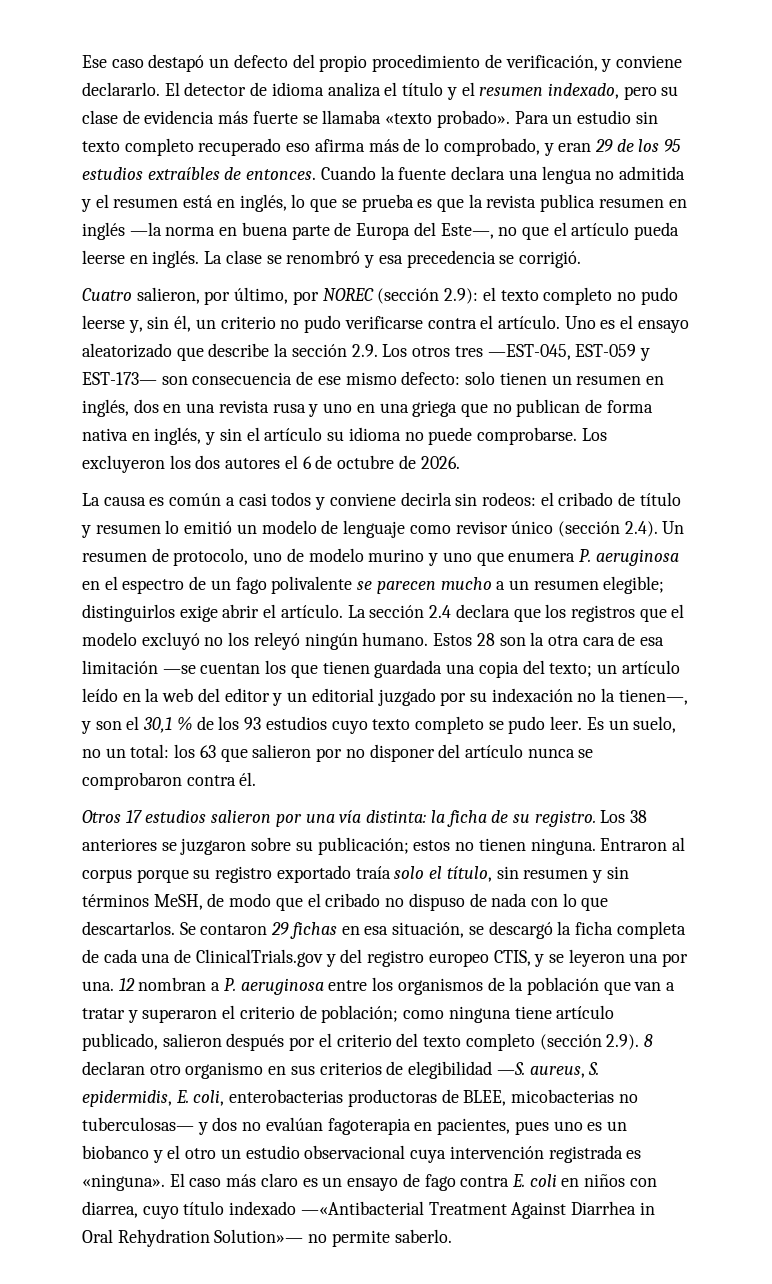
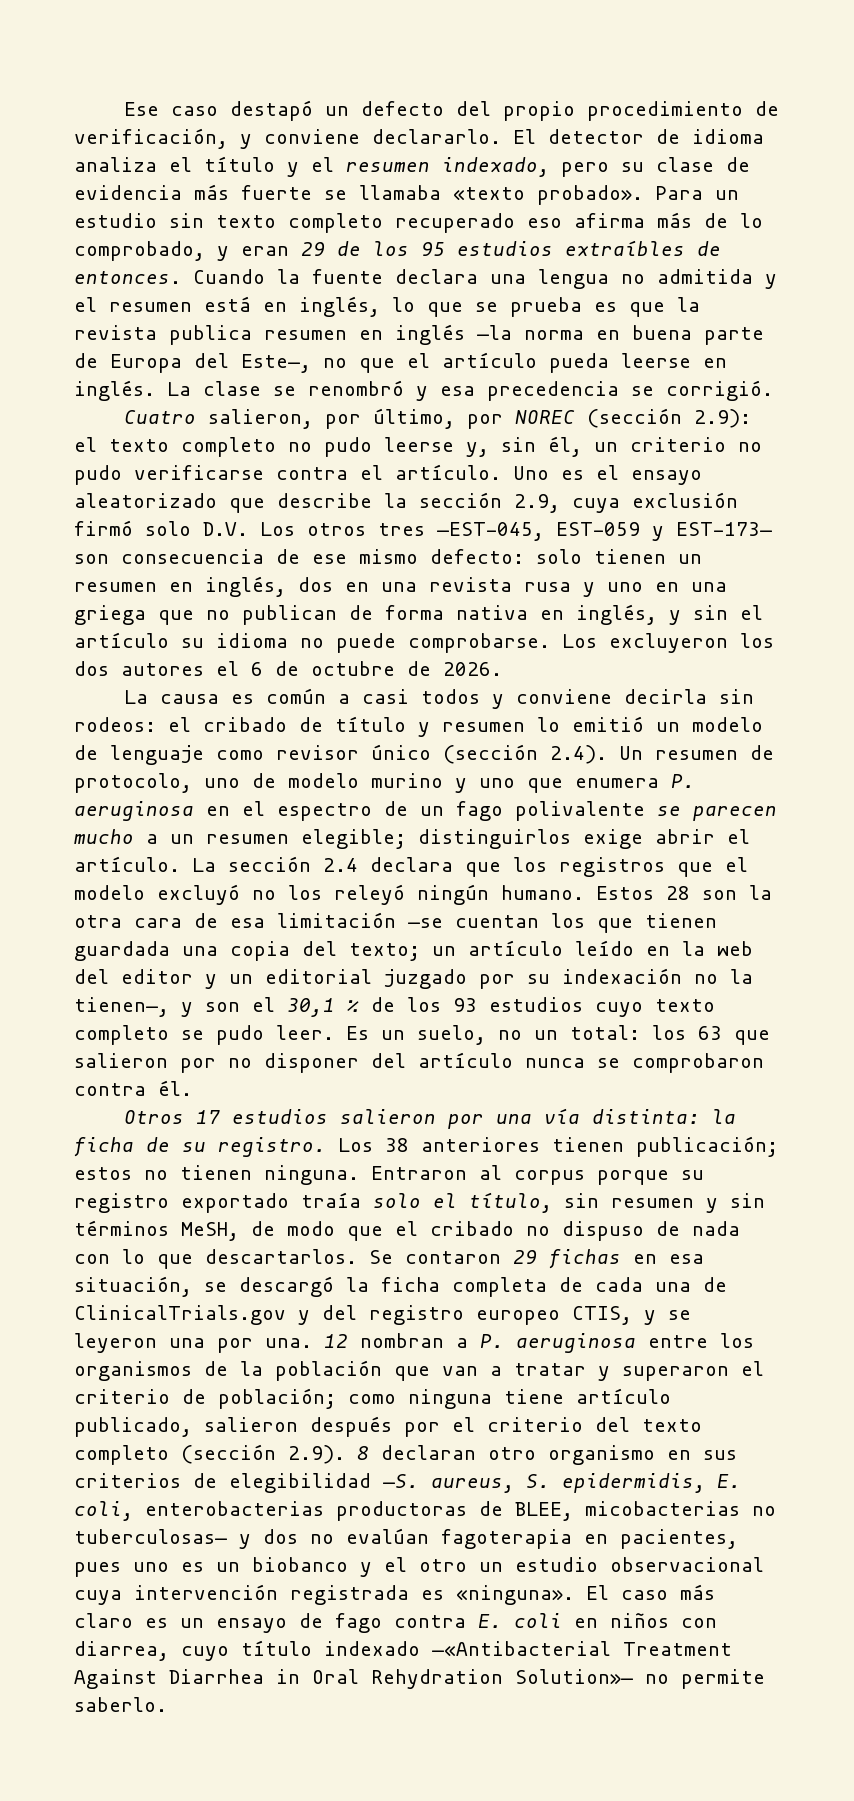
[351,344,378,357] 2.9. -> [514,492,738,513] [74,520,248,536] 2.9, cuya exclusión firmó solo D.V.
[161,837,313,855] se juzgaron sobre su -> [552,1137,624,1152] tienen

